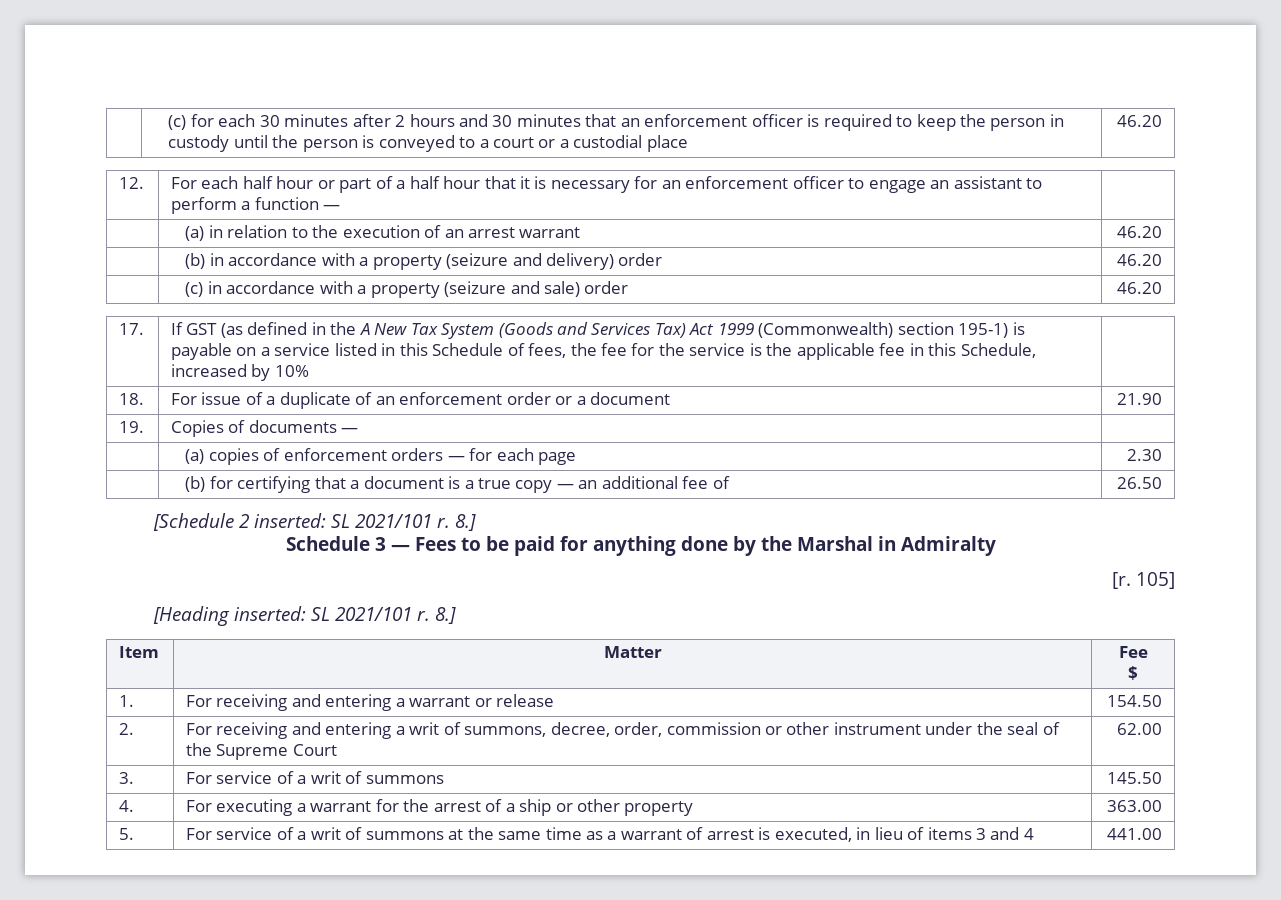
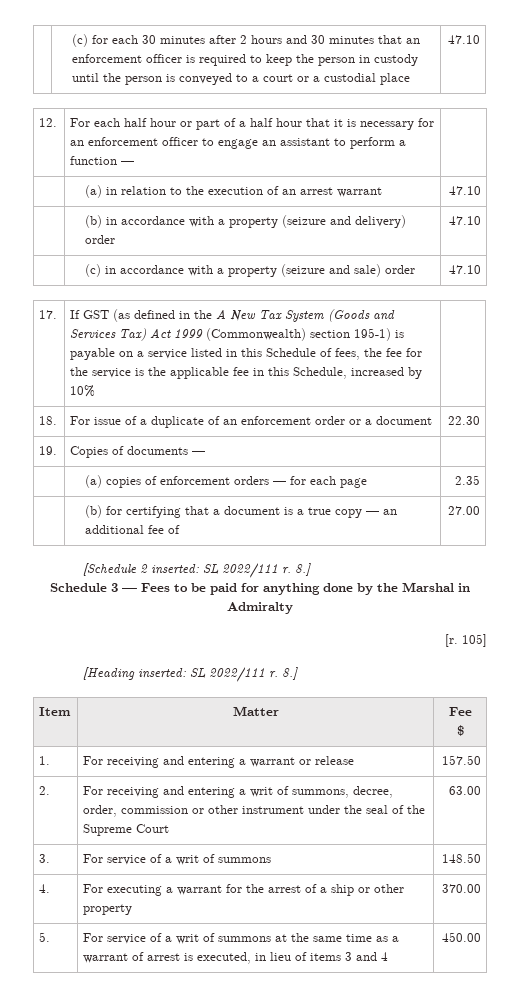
[1116,115,1162,127] 46.20 -> [447,35,480,44] 47.10
[1116,226,1162,238] 46.20 -> [448,186,481,195] 47.10
[1116,254,1162,266] 46.20 -> [448,216,481,225] 47.10
[1116,282,1162,294] 46.20 -> [448,265,481,274] 47.10
[1116,393,1162,405] 21.90 -> [447,416,480,425] 22.30
[1126,449,1162,461] 2.30 -> [454,475,480,485] 2.35
[1116,477,1162,489] 26.50 -> [447,506,480,515] 27.00
[354,514,432,528] 2021/101 -> [221,563,278,578] 2022/111
[334,607,412,621] 2021/101 -> [208,667,265,682] 2022/111
[1106,695,1162,707] 154.50 -> [441,755,481,765] 157.50
[1116,723,1162,735] 62.00 -> [448,786,481,795] 63.00
[1106,772,1162,784] 145.50 -> [441,853,481,863] 148.50
[1106,800,1162,812] 363.00 -> [441,884,481,893] 370.00
[1106,828,1162,840] 441.00 -> [441,932,481,942] 450.00

